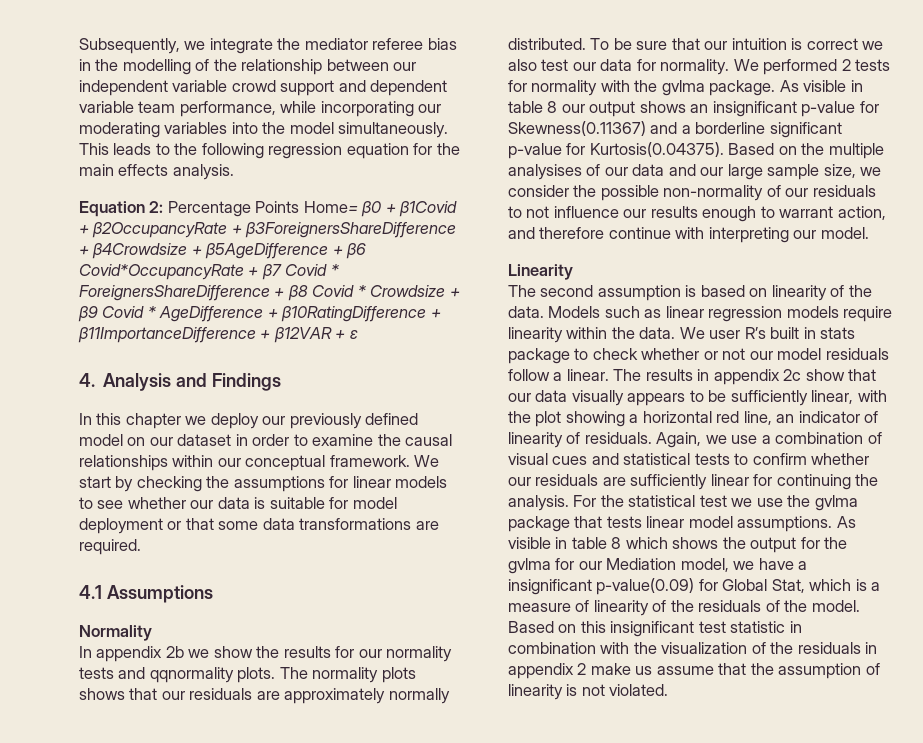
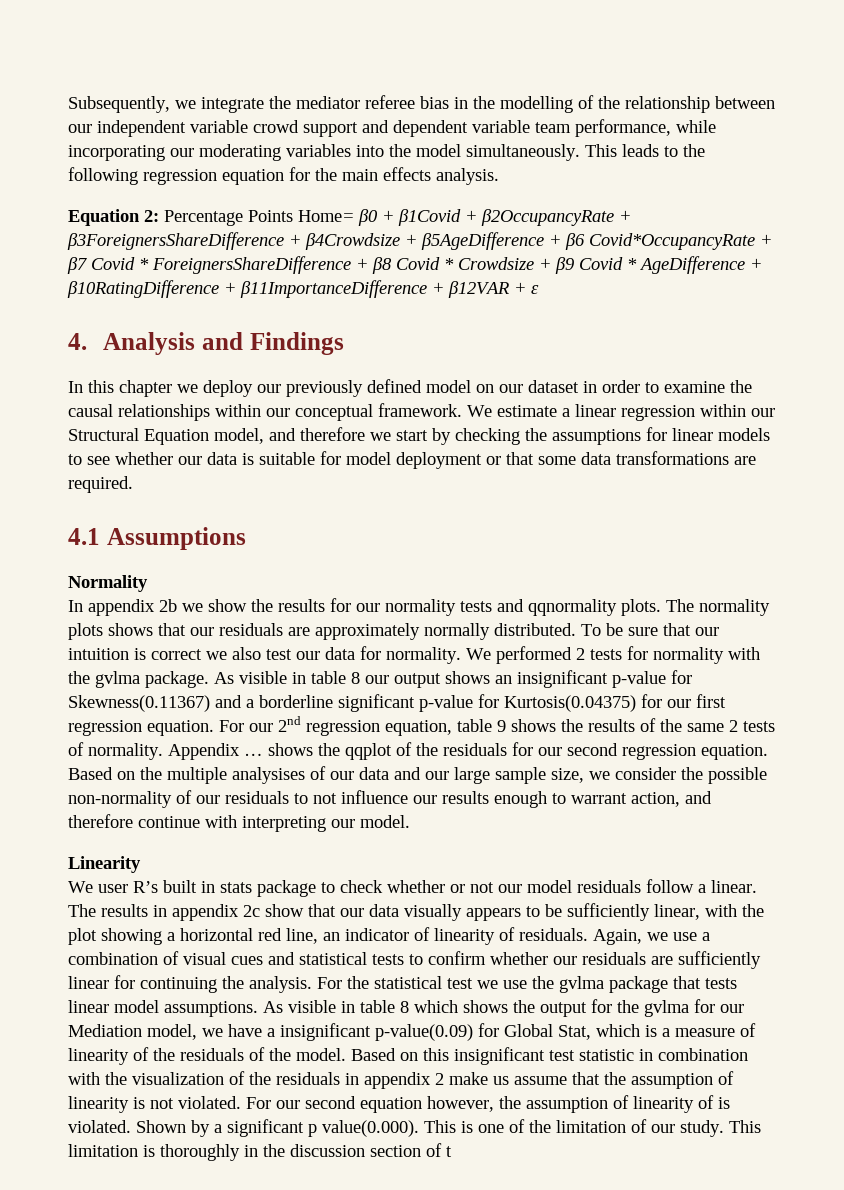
(440, 461) none -> [497,404,775,421] [68,427,391,445] estimate a linear regression within our Structural Equation model, and therefore we
[589,142,724,157] Kurtosis(0.04375). -> [504,694,726,712] [68,716,775,736] [68,742,768,760] Kurtosis(0.04375) for our first regression equation. For our 2nd regression equation, table 9 shows the results of the same 2 tests of normality. Appendix … shows the qqplot of the residuals for our second regression equation.
[508,285,872,301] [508,306,893,322] [508,327,676,343] The second assumption is based on linearity of the data. Models such as linear regression models require linearity within the data. -> (141, 864) none
(669, 690) none -> [246,1095,730,1113] [68,1119,761,1137] [68,1143,452,1161] For our second equation however, the assumption of linearity of is violated. Shown by a significant p value(0.000). This is one of the limitation of our study. This limitation is thoroughly in the discussion section of t

